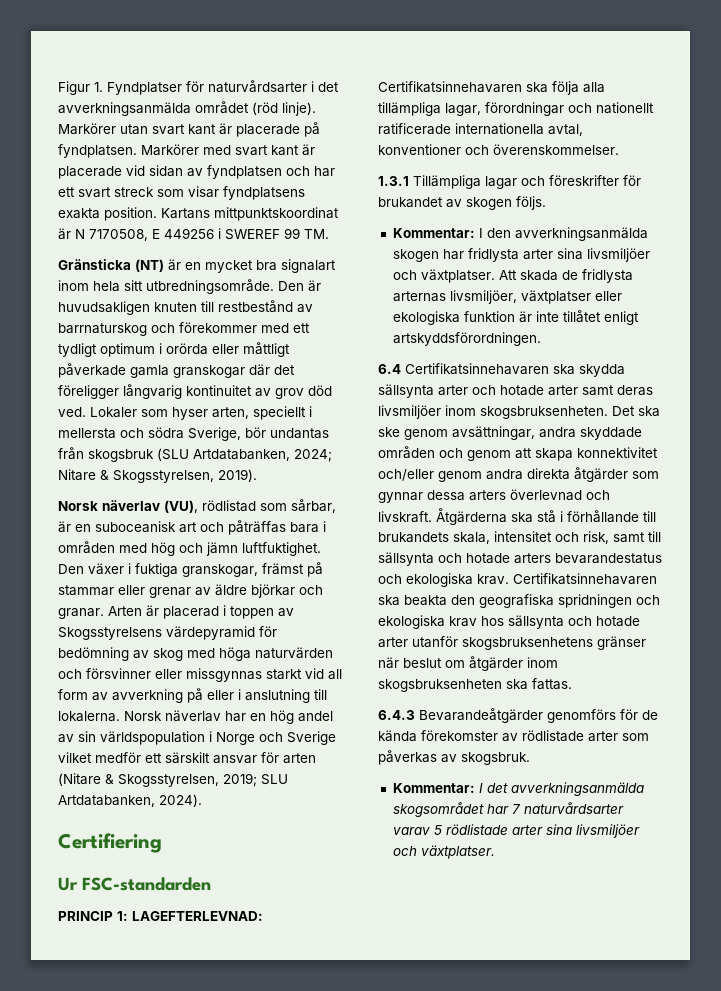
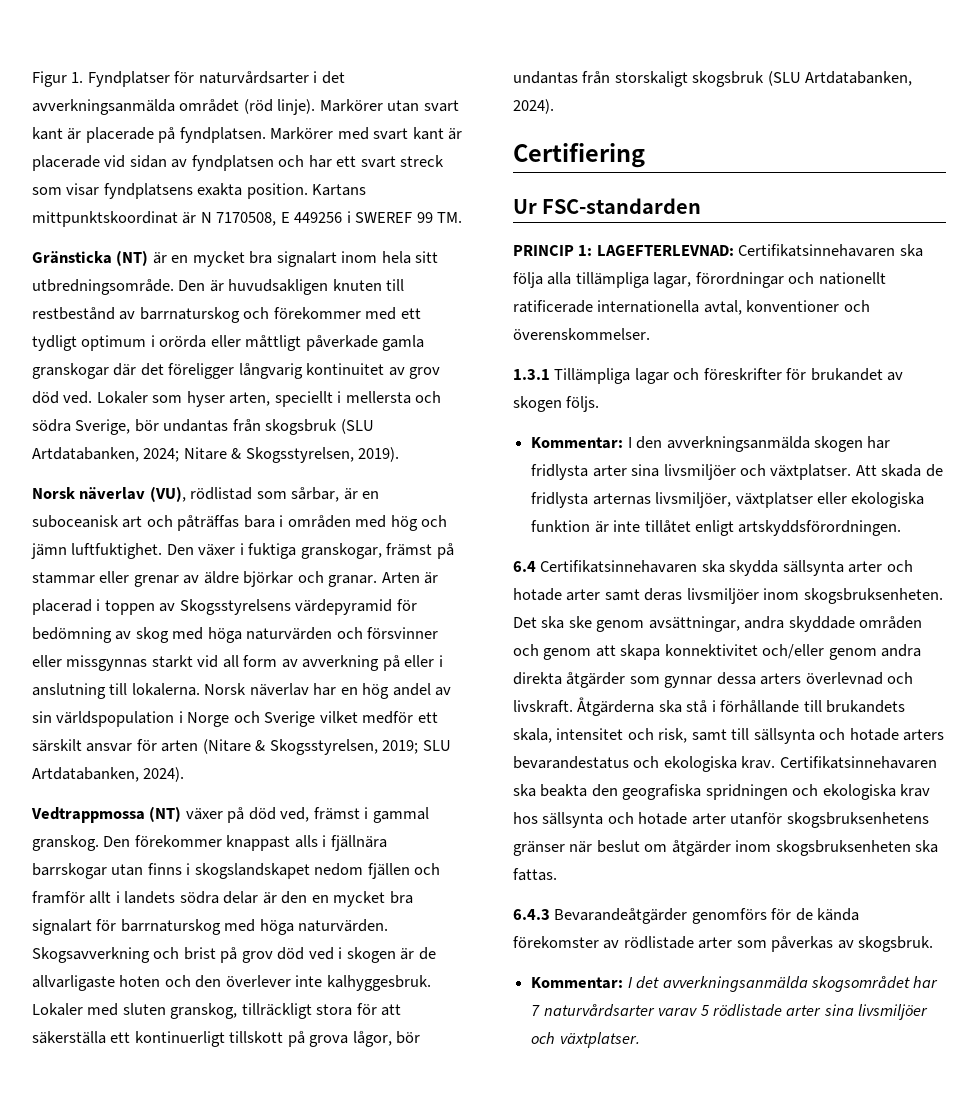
(202, 800) none -> [31,806,429,823] [32,835,387,851] [32,863,441,879] [32,891,413,907] [32,919,389,935] [32,947,436,963] [32,975,431,991] [32,1003,402,1019] [32,1031,421,1047] [513,71,913,87] [513,99,554,114] // Vedtrappmossa (NT) växer på död ved, främst i gammal granskog. Den förekommer knappast alls i fjällnära barrskogar utan finns i skogslandskapet nedom fjällen och framför allt i landets södra delar är den en mycket bra signalart för barrnaturskog med höga naturvärden. Skogsavverkning och brist på grov död ved i skogen är de allvarligaste hoten och den överlever inte kalhyggesbruk. Lokaler med sluten granskog, tillräckligt stora för att säkerställa ett kontinuerligt tillskott på grova lågor, bör undantas från storskaligt skogsbruk (SLU Artdatabanken, 2024).

